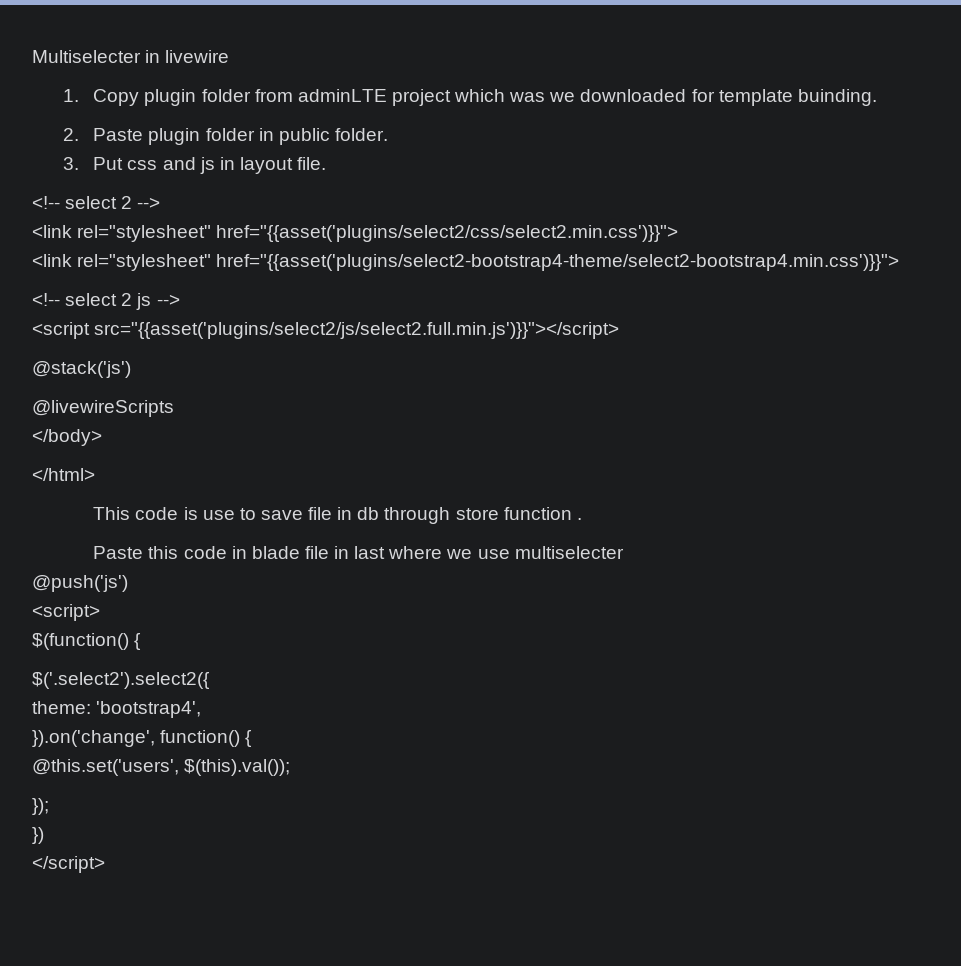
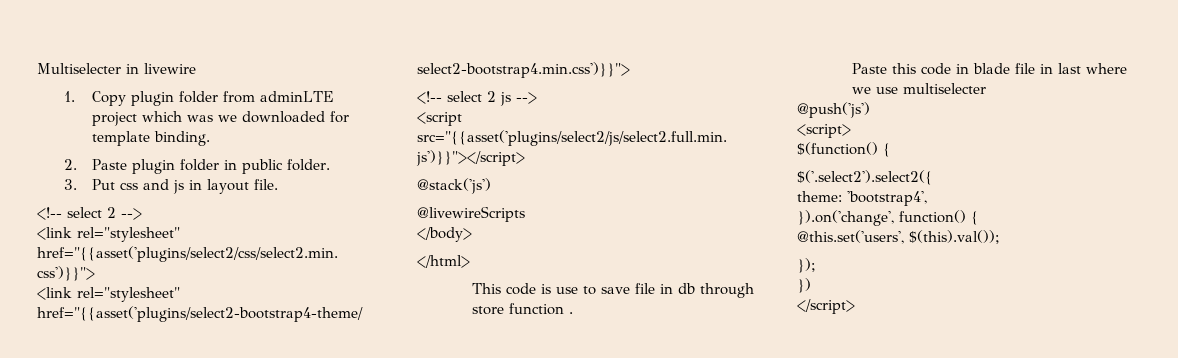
[797,89,877,106] buinding. -> [153,131,210,146] binding.

